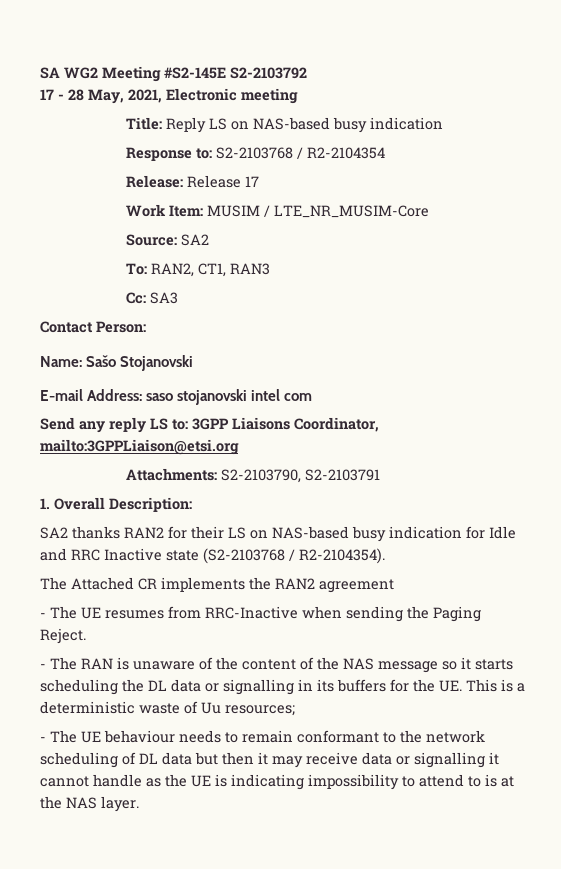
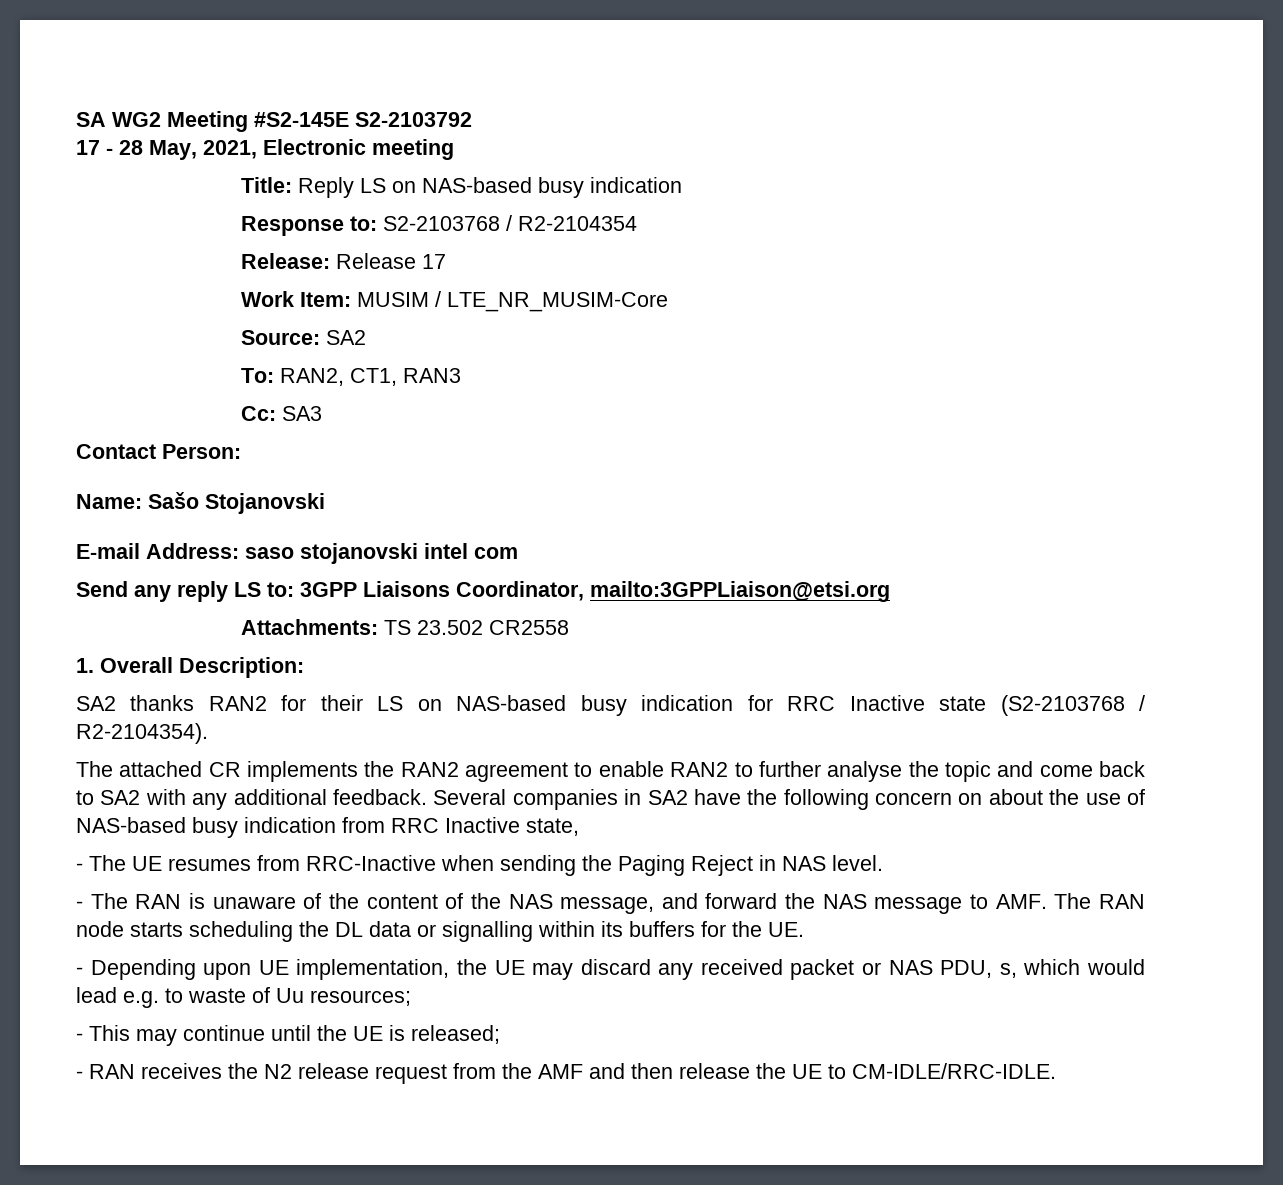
[221,469,381,483] S2-2103790, S2-2103791 -> [384,620,570,635] TS 23.502 CR2558
[489,526,516,539] [40,548,67,561] Idle and -> (773, 703) none
[71,577,134,590] Attached -> [119,761,203,777] attached
(394, 586) none -> [574,761,1146,782] [76,789,1146,810] [76,817,579,838] to enable RAN2 to further analyse the topic and come back to SA2 with any additional feedback. Several companies in SA2 have the following concern on about the use of NAS-based busy indication from RRC Inactive state,
[40,628,86,644] Reject. -> [691,855,883,876] Reject in NAS level.
[378,657,471,673] message so it -> [560,893,1145,914] [76,921,124,937] message, and forward the NAS message to AMF. The RAN node
[298,679,313,691] in -> [538,921,595,937] within
[466,679,525,692] [40,701,135,714] This is a deterministic -> [76,959,1146,980] [76,987,183,1008] // - Depending upon UE implementation, the UE may discard any received packet or NAS PDU, s, which would lead e.g. to
[50,730,485,743] [40,752,499,768] [40,774,514,790] [40,796,139,812] The UE behaviour needs to remain conformant to the network scheduling of DL data but then it may receive data or signalling it cannot handle as the UE is indicating impossibility to attend to is at the NAS layer. -> [89,1025,500,1046] [76,1063,1056,1084] This may continue until the UE is released; // - RAN receives the N2 release request from the AMF and then release the UE to CM-IDLE/RRC-IDLE.

